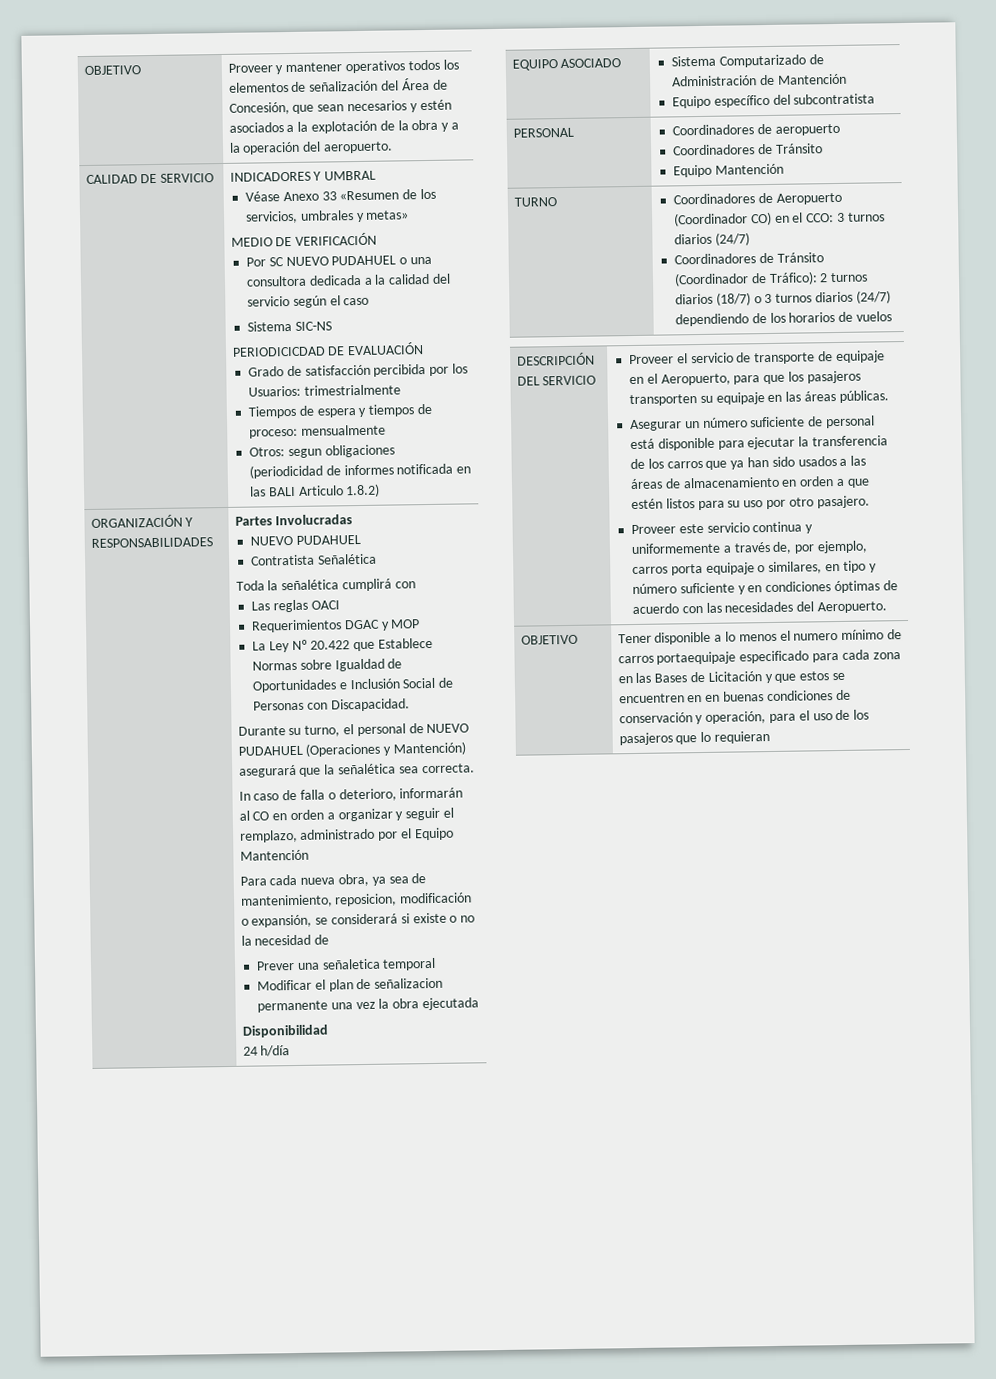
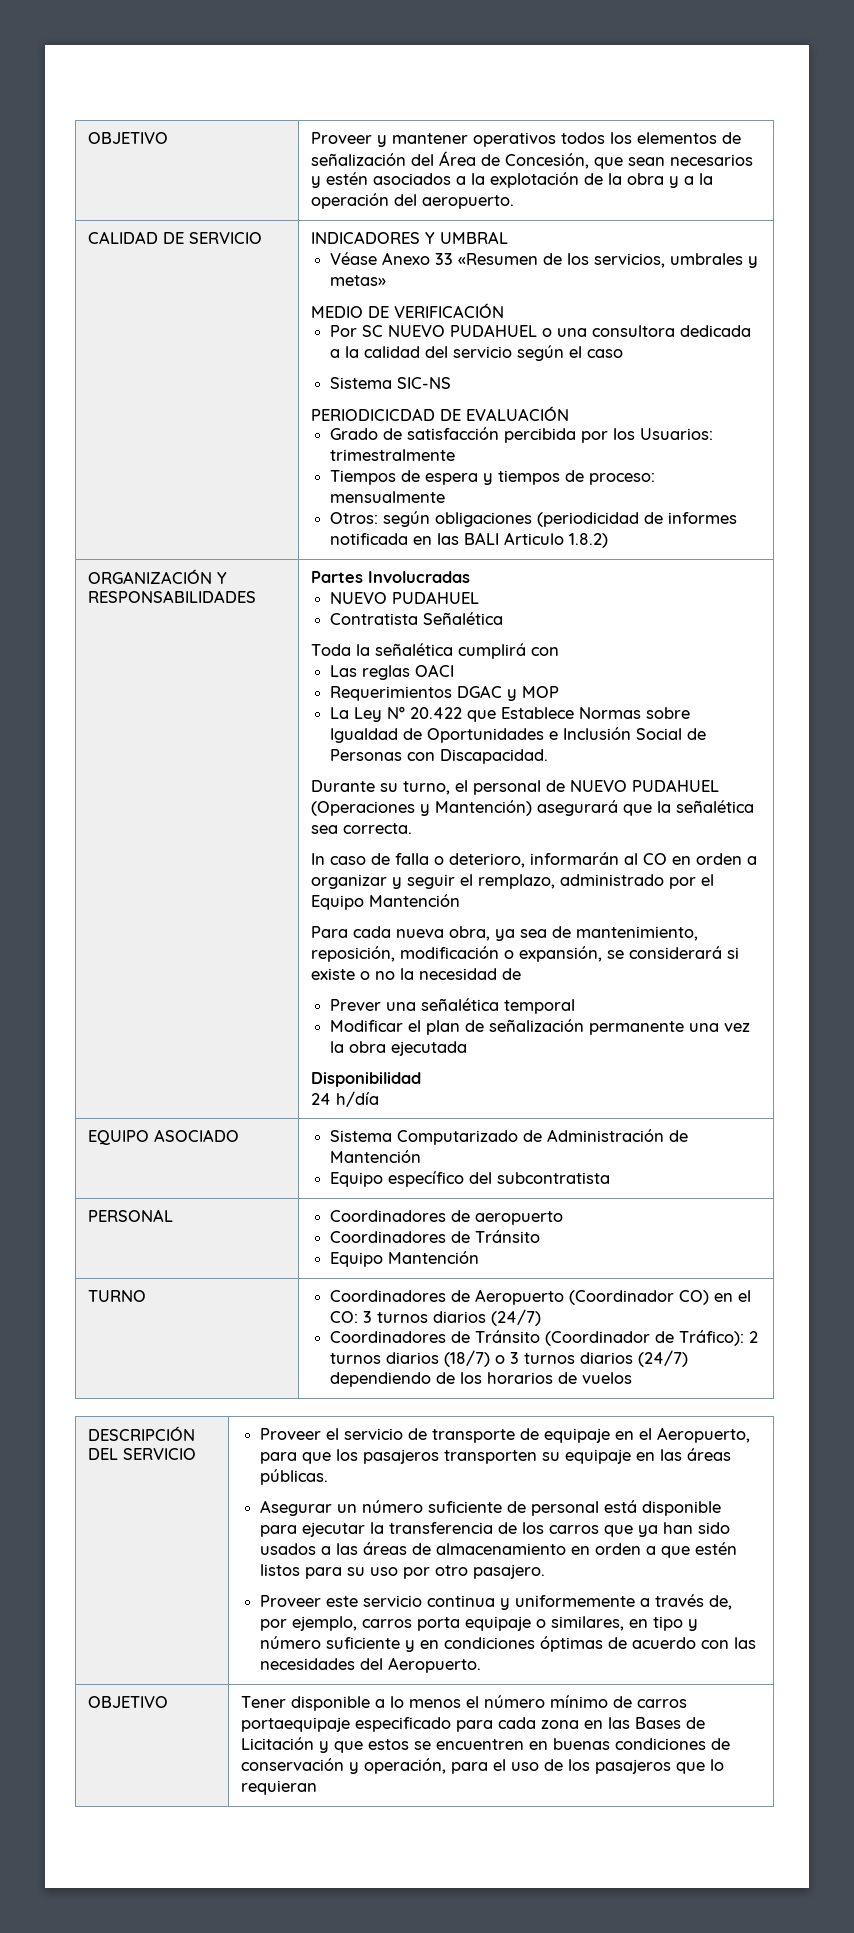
[303,384,401,396] trimestrialmente -> [329,449,455,461] trimestralmente
[287,448,322,459] segun -> [382,511,430,527] según
[334,893,398,907] reposicion, -> [311,946,396,962] reposición,
[321,958,381,970] señaletica -> [420,998,499,1011] señalética
[374,977,444,989] señalizacion -> [488,1019,584,1032] señalización
[806,213,835,223] CCO: -> [329,1311,358,1323] CO:
[793,633,839,641] numero -> [484,1695,546,1708] número
[705,694,721,702] en -> (549, 1745) none

